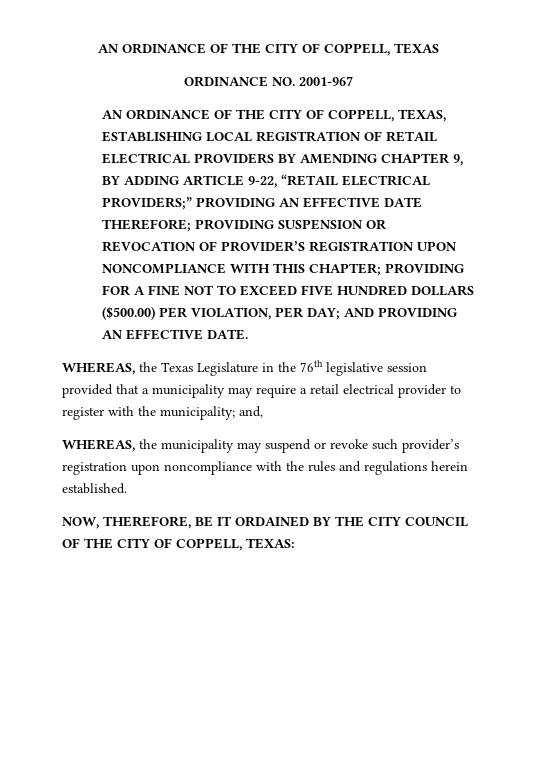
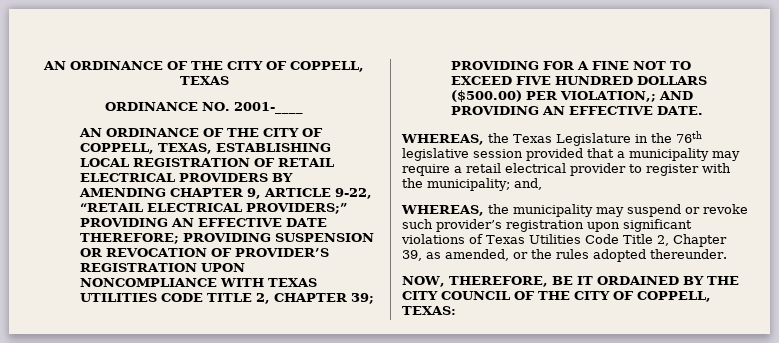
[298,76,353,86] 2001-967 -> [234,102,303,114] 2001-____
[101,176,179,185] BY ADDING -> (262, 193) none
[272,263,381,276] THIS CHAPTER; -> [268,278,318,287] [80,293,375,304] TEXAS UTILITIES CODE TITLE 2, CHAPTER 39;
[190,307,340,320] VIOLATION, PER DAY; -> [560,91,657,102] VIOLATION,;
[164,461,468,475] [62,483,127,494] noncompliance with the rules and regulations herein established. -> [623,219,692,232] [401,234,727,247] [402,249,727,262] significant violations of Texas Utilities Code Title 2, Chapter 39, as amended, or the rules adopted thereunder.

